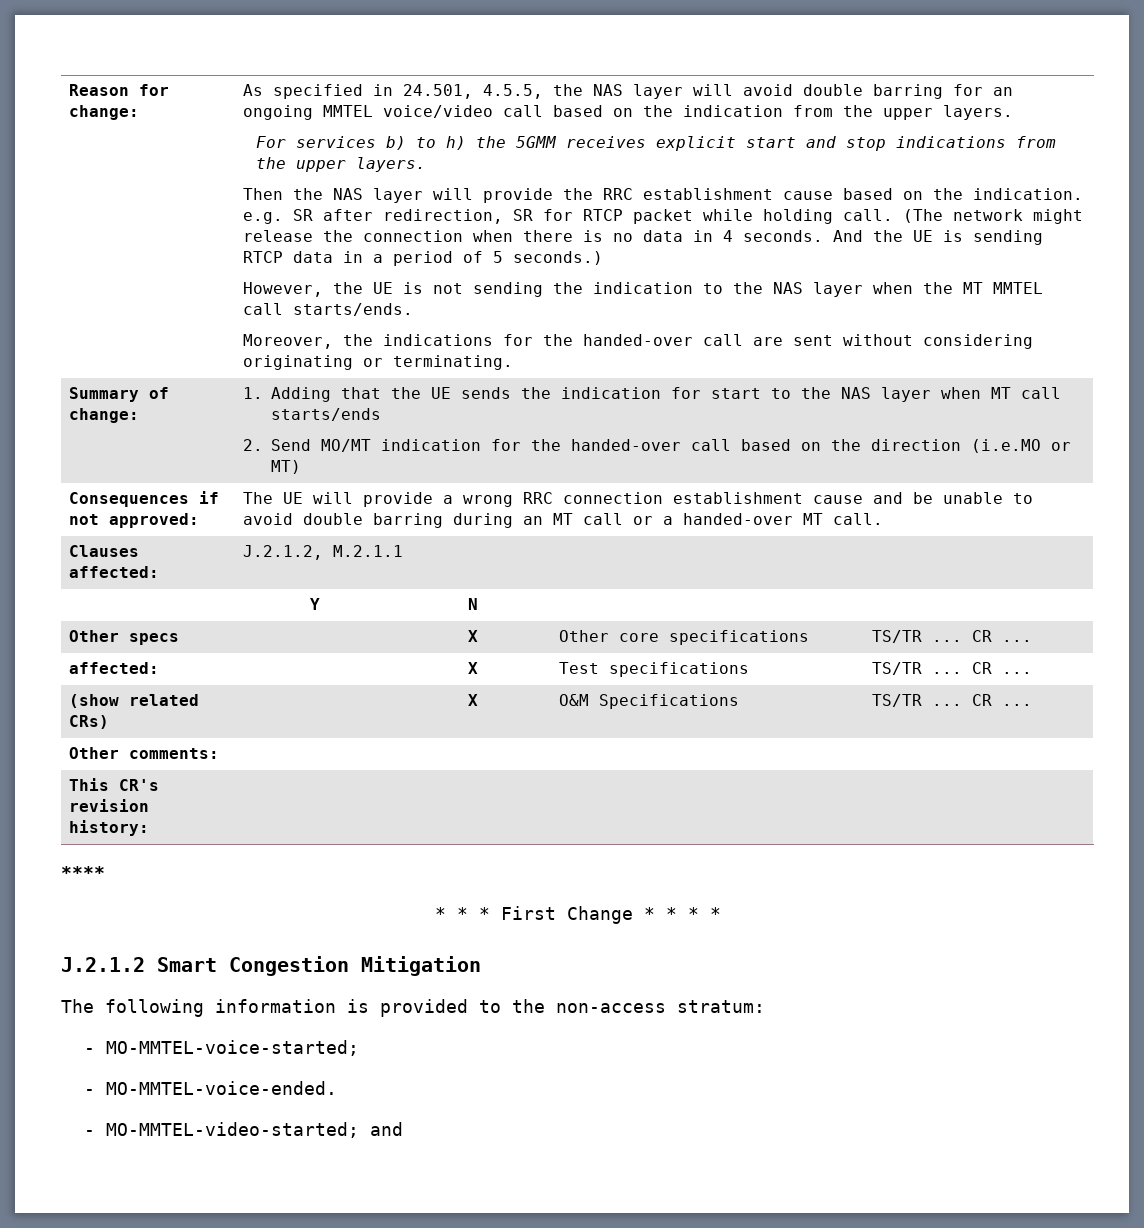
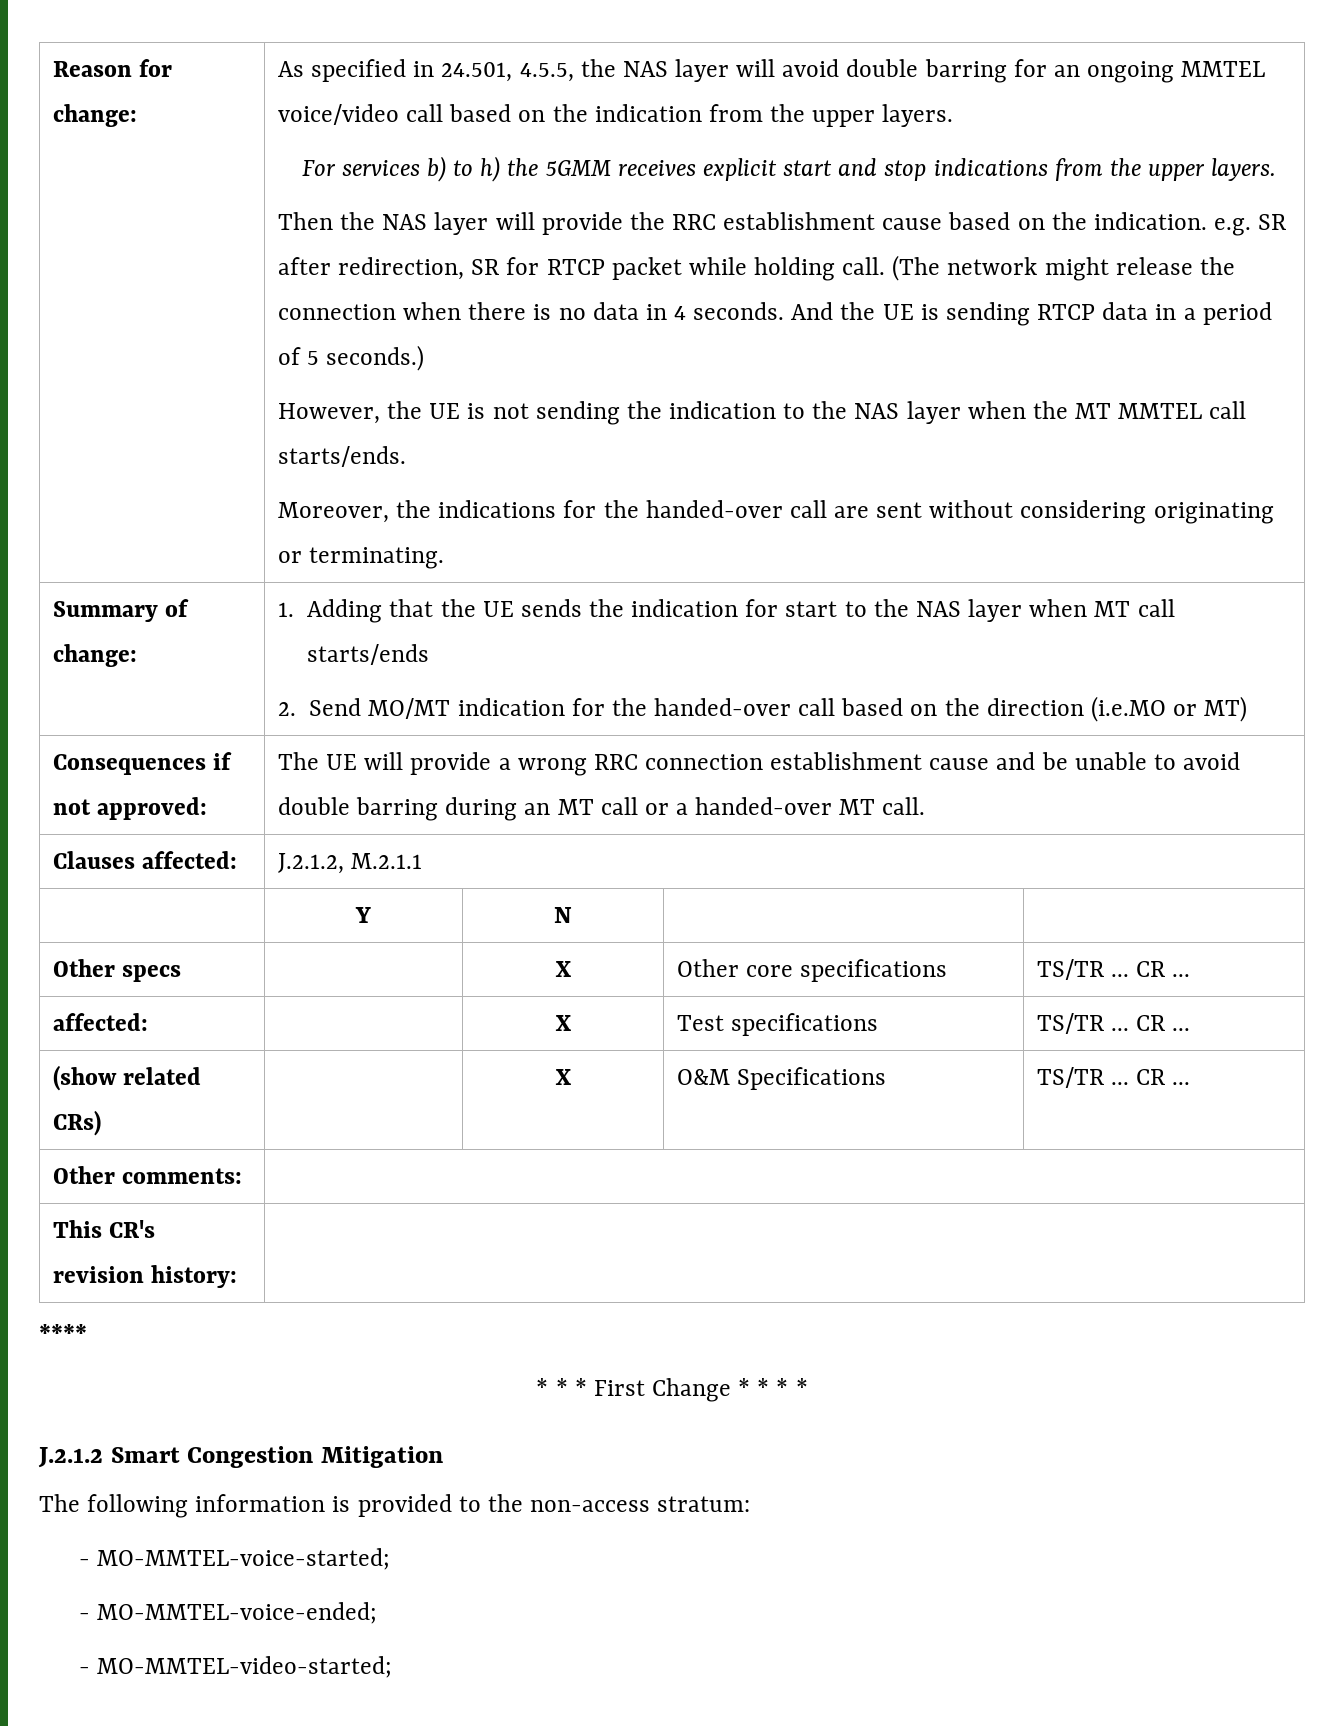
[105,1081,337,1095] MO-MMTEL-voice-ended. -> [96,1602,377,1624] MO-MMTEL-voice-ended;
[369,1122,403,1136] and -> (392, 1667) none

